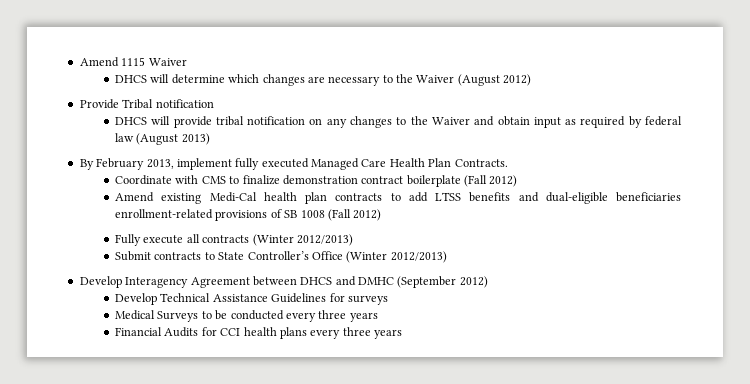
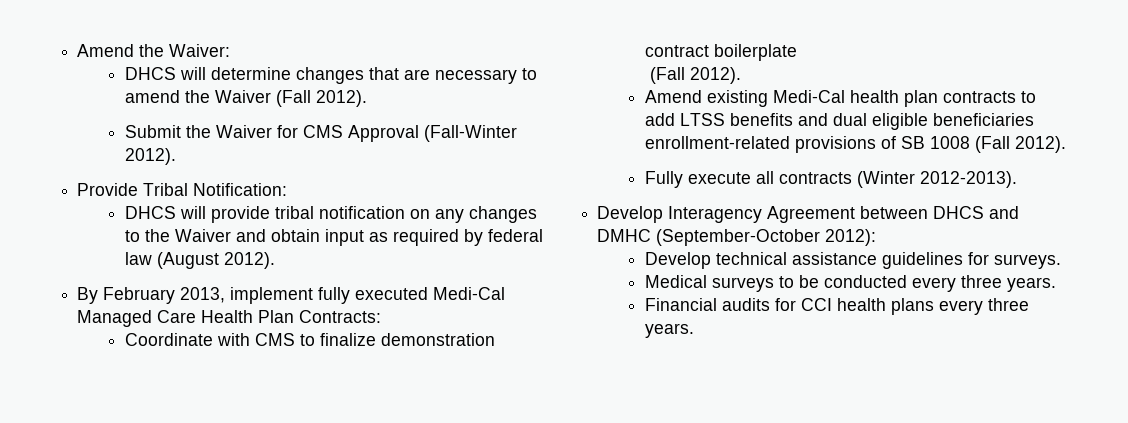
[79,57,187,67] Amend 1115 Waiver -> [77,44,231,57] Amend the Waiver:
[228,74,305,86] which changes -> [296,67,400,84] changes that
[396,74,532,86] the Waiver (August 2012) -> [125,90,368,107] [125,125,518,142] [125,148,177,165] amend the Waiver (Fall 2012). // Submit the Waiver for CMS Approval (Fall-Winter 2012).
[155,99,214,108] notification -> [193,183,288,196] Notification:
[181,133,210,145] 2013) -> [224,252,276,269] 2012).
(309, 163) none -> [433,287,506,300] Medi-Cal
[454,159,508,167] Contracts. -> [299,310,382,323] Contracts:
[464,175,518,187] (Fall 2012) -> [649,67,741,84] // (Fall 2012).
[545,192,608,204] dual-eligible -> [833,113,929,130] dual eligible
[353,209,382,221] 2012) -> [1015,136,1067,153] 2012).
[296,234,353,246] [115,251,447,263] 2012/2013) // Submit contracts to State Controller’s Office (Winter 2012/2013) -> [920,171,1018,188] 2012-2013).
[397,276,488,288] [115,293,388,305] (September 2012) // Develop Technical Assistance Guidelines for surveys -> [656,229,877,246] [645,252,1062,269] (September-October 2012): // Develop technical assistance guidelines for surveys.
[157,311,199,322] Surveys -> [712,277,775,292] surveys
[349,312,378,322] years -> [1007,277,1057,292] years.
[164,327,199,337] Audits -> [722,298,771,311] audits
[374,329,403,339] years -> [645,323,695,338] years.

